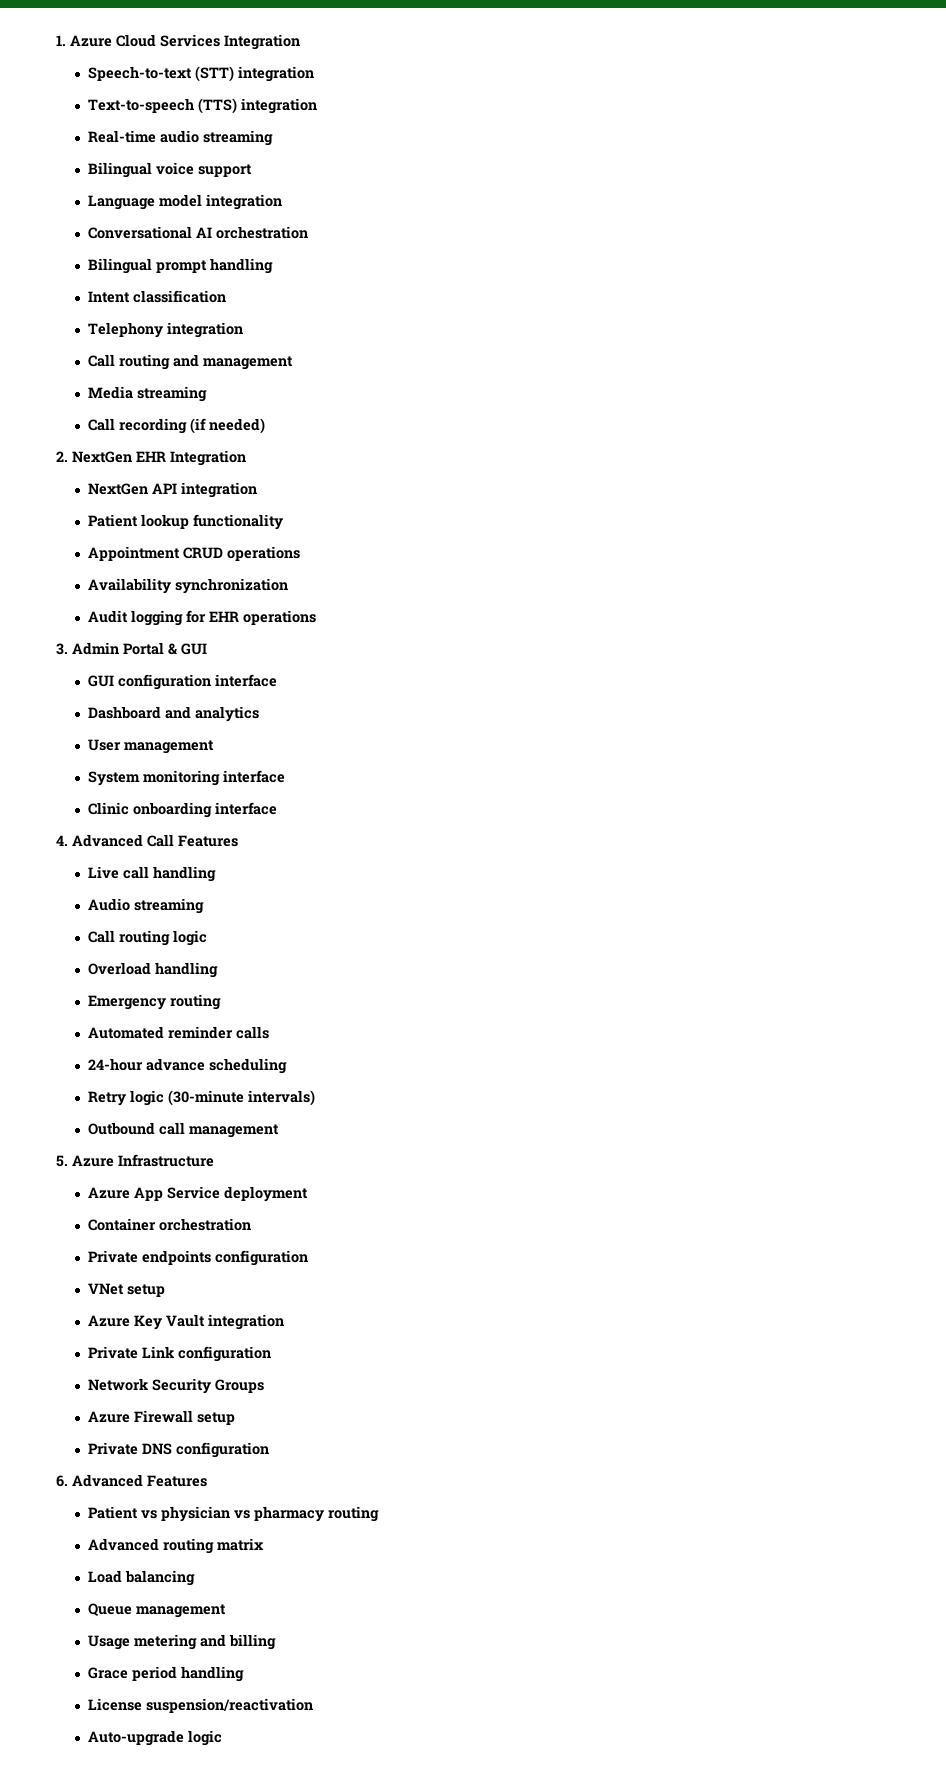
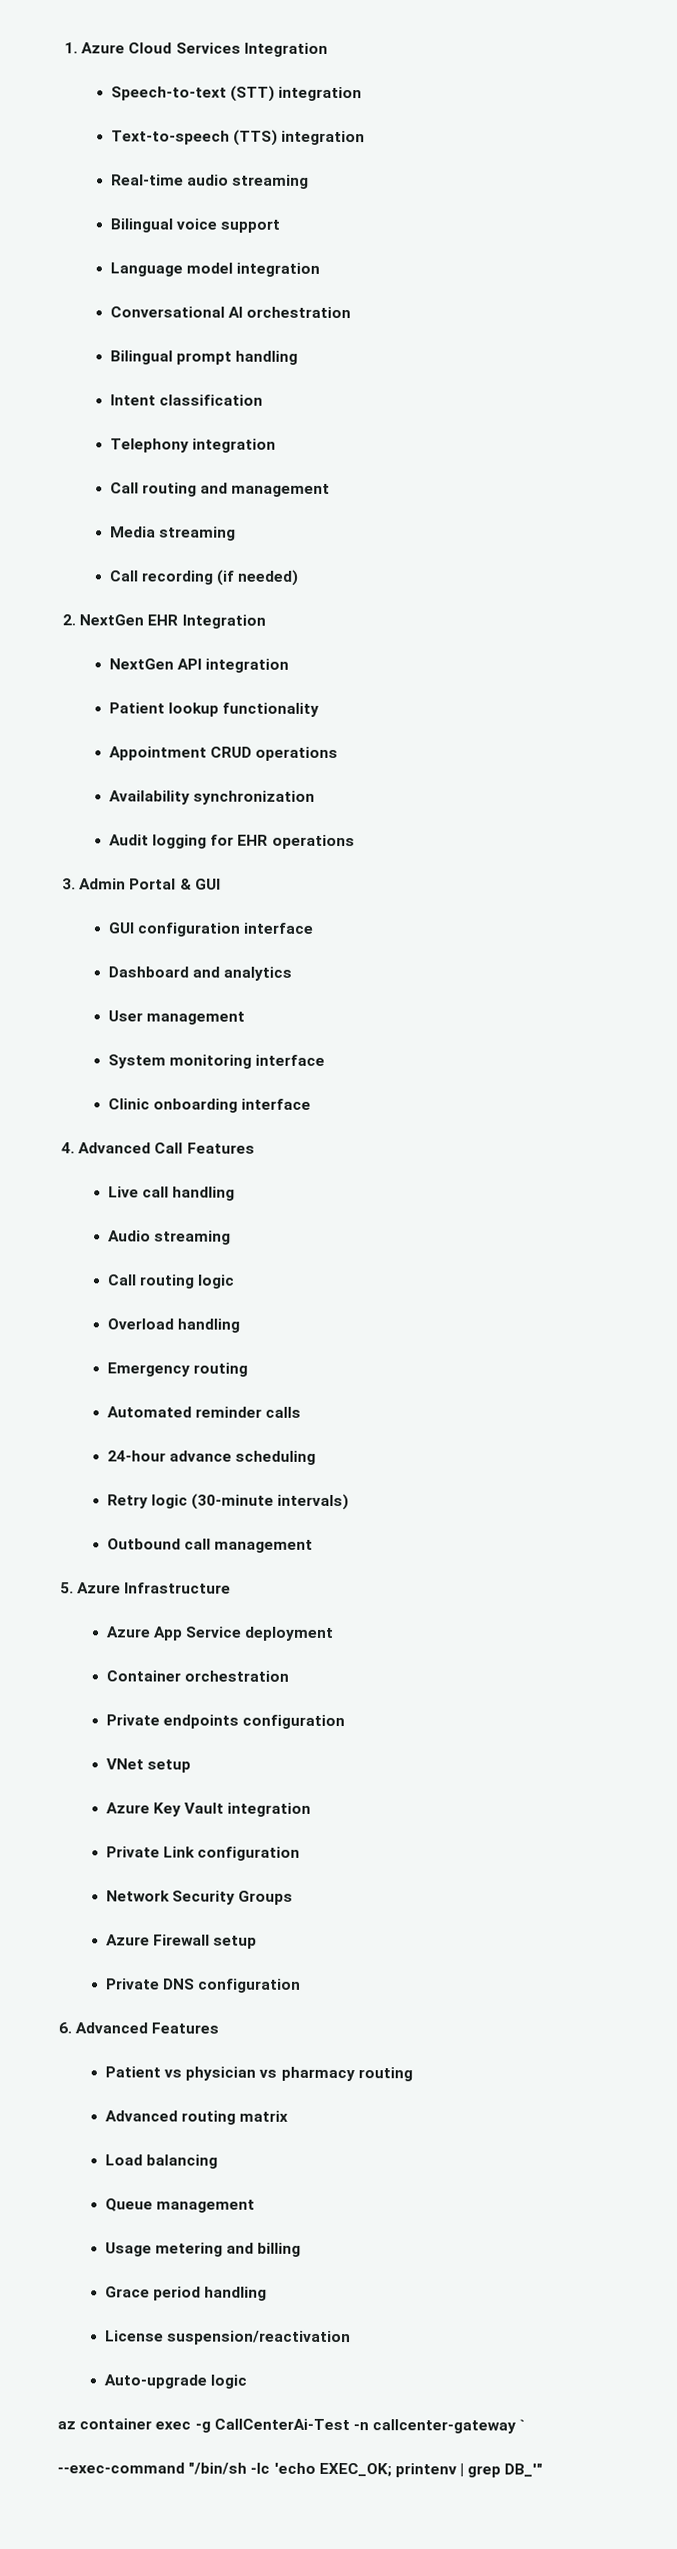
(222, 1738) none -> [57,2418,526,2434] [57,2462,544,2478] // az container exec -g CallCenterAi-Test -n callcenter-gateway ` // --exec-command "/bin/sh -lc 'echo EXEC_OK; printenv | grep DB_'"

